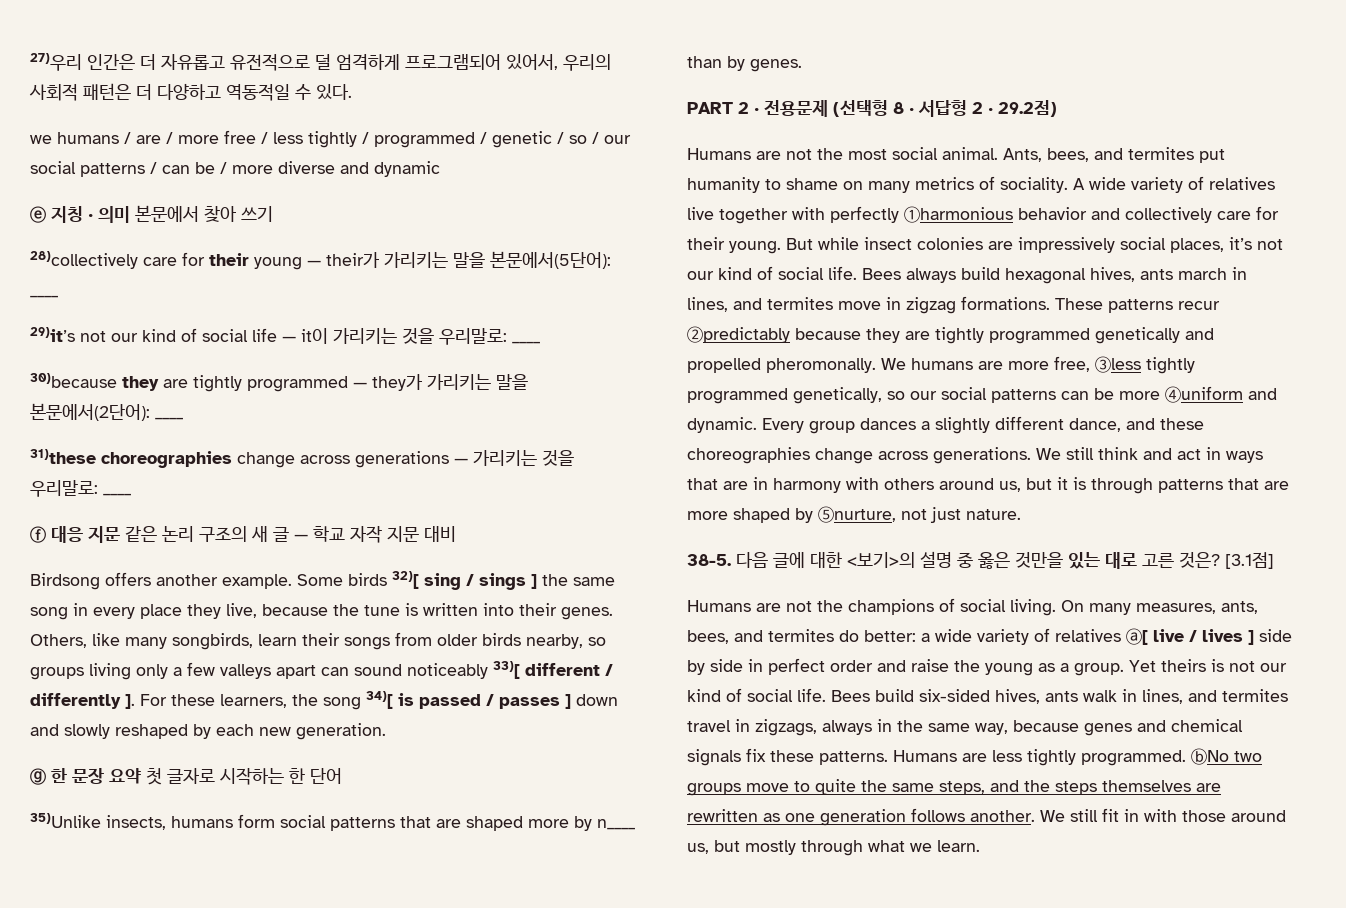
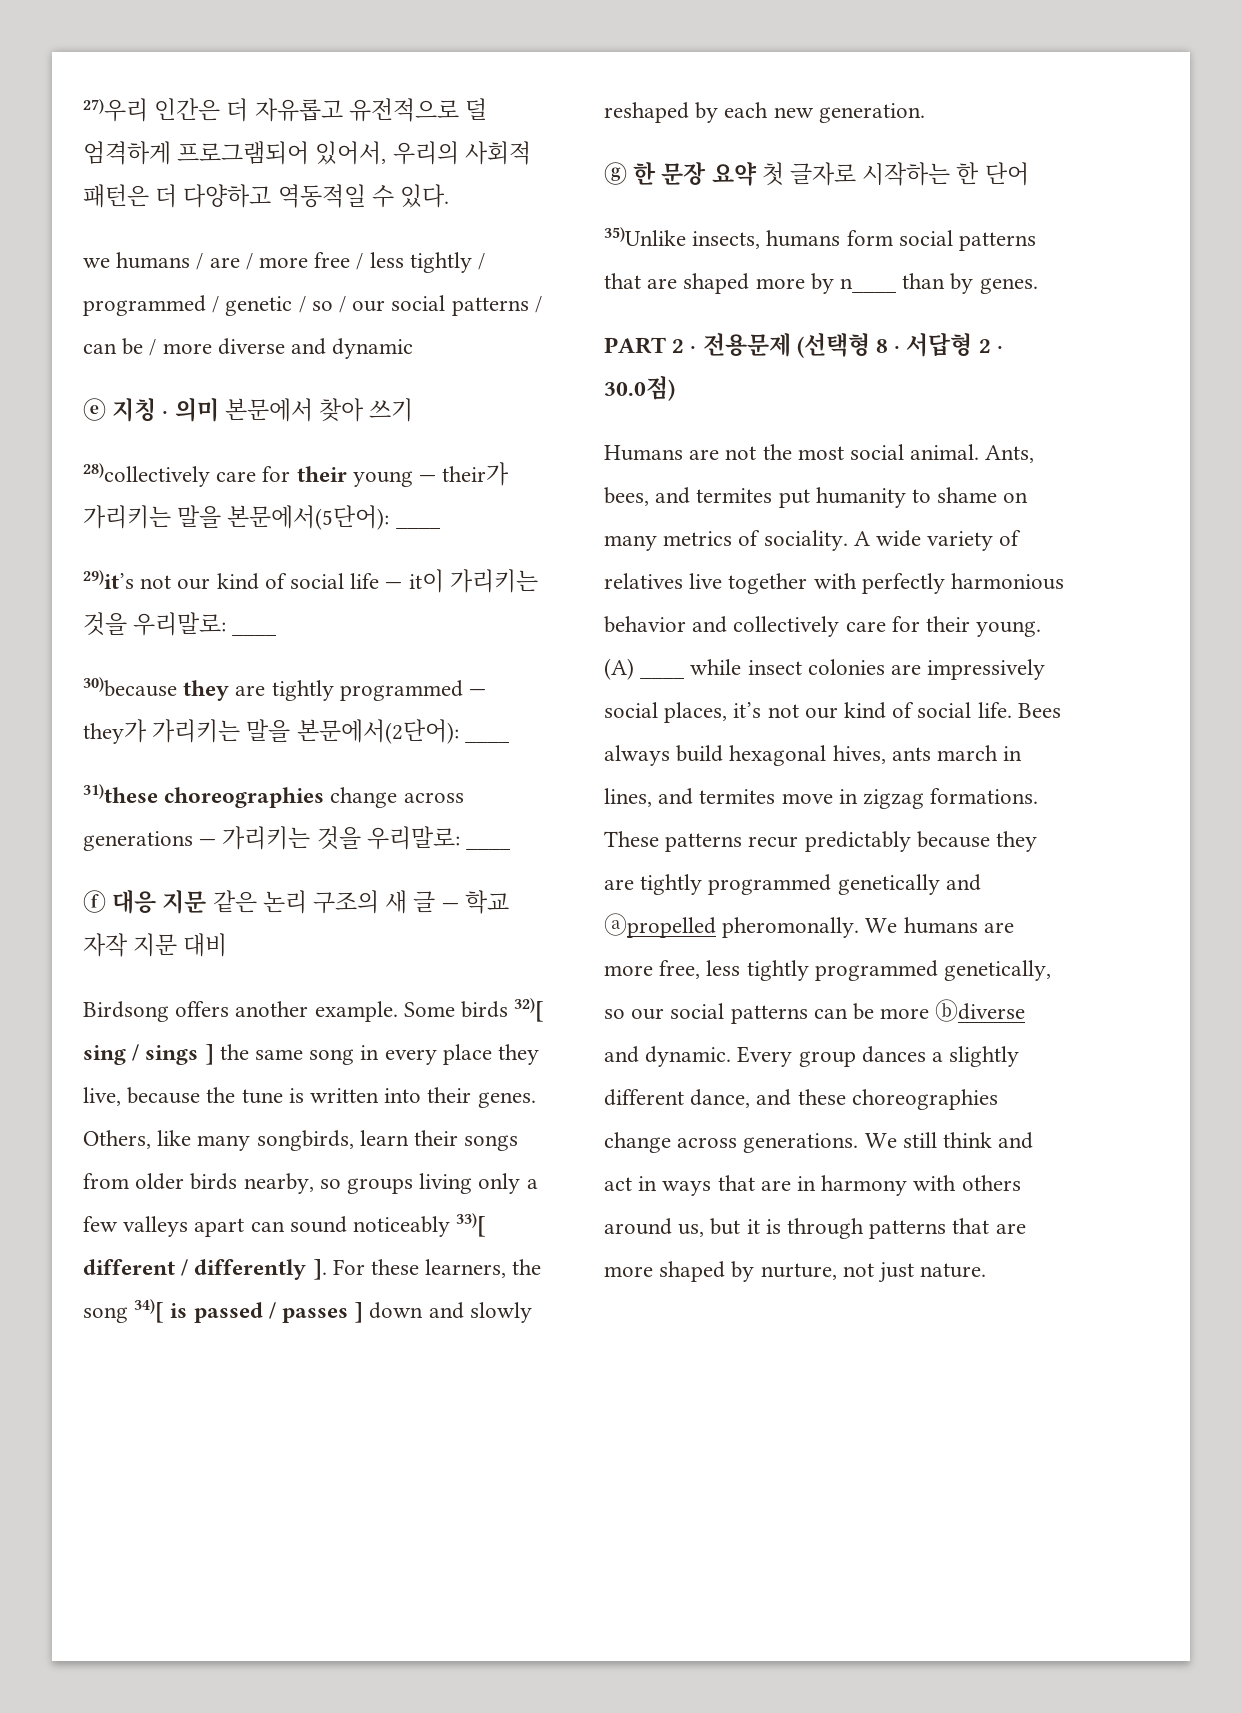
[998,100,1057,117] 29.2점) -> [604,376,675,401] 30.0점)
[904,206,1013,223] ①harmonious -> [951,573,1065,590] harmonious
[786,238,813,250] But -> [604,658,686,680] (A) ____
[687,326,790,343] ②predictably -> [804,831,911,852] predictably
[687,358,761,373] propelled -> [604,913,716,938] ⓐpropelled
[1095,356,1141,373] ③less -> [706,960,741,976] less
[1165,386,1243,403] ④uniform -> [935,999,1026,1022] ⓑdiverse
[818,506,896,523] ⑤nurture, -> [760,1263,837,1280] nurture,
[687,551,1274,569] [687,598,1258,616] [687,628,1292,645] [687,658,1287,676] [687,688,1288,704] [687,719,1243,736] [687,748,1262,766] [687,779,1221,796] [687,808,1286,826] [687,840,980,856] // 38-5. 다음 글에 대한 <보기>의 설명 중 옳은 것만을 있는 대로 고른 것은? [3.1점] // Humans are not the champions of social living. On many measures, ants, bees, and termites do better: a wide variety of relatives ⓐ[ live / lives ] side by side in perfect order and raise the young as a group. Yet theirs is not our kind of social life. Bees build six-sided hives, ants walk in lines, and termites travel in zigzags, always in the same way, because genes and chemical signals fix these patterns. Humans are less tightly programmed. ⓑNo two groups move to quite the same steps, and the steps themselves are rewritten as one generation follows another. We still fit in with those around us, but mostly through what we learn. -> (987, 1270) none

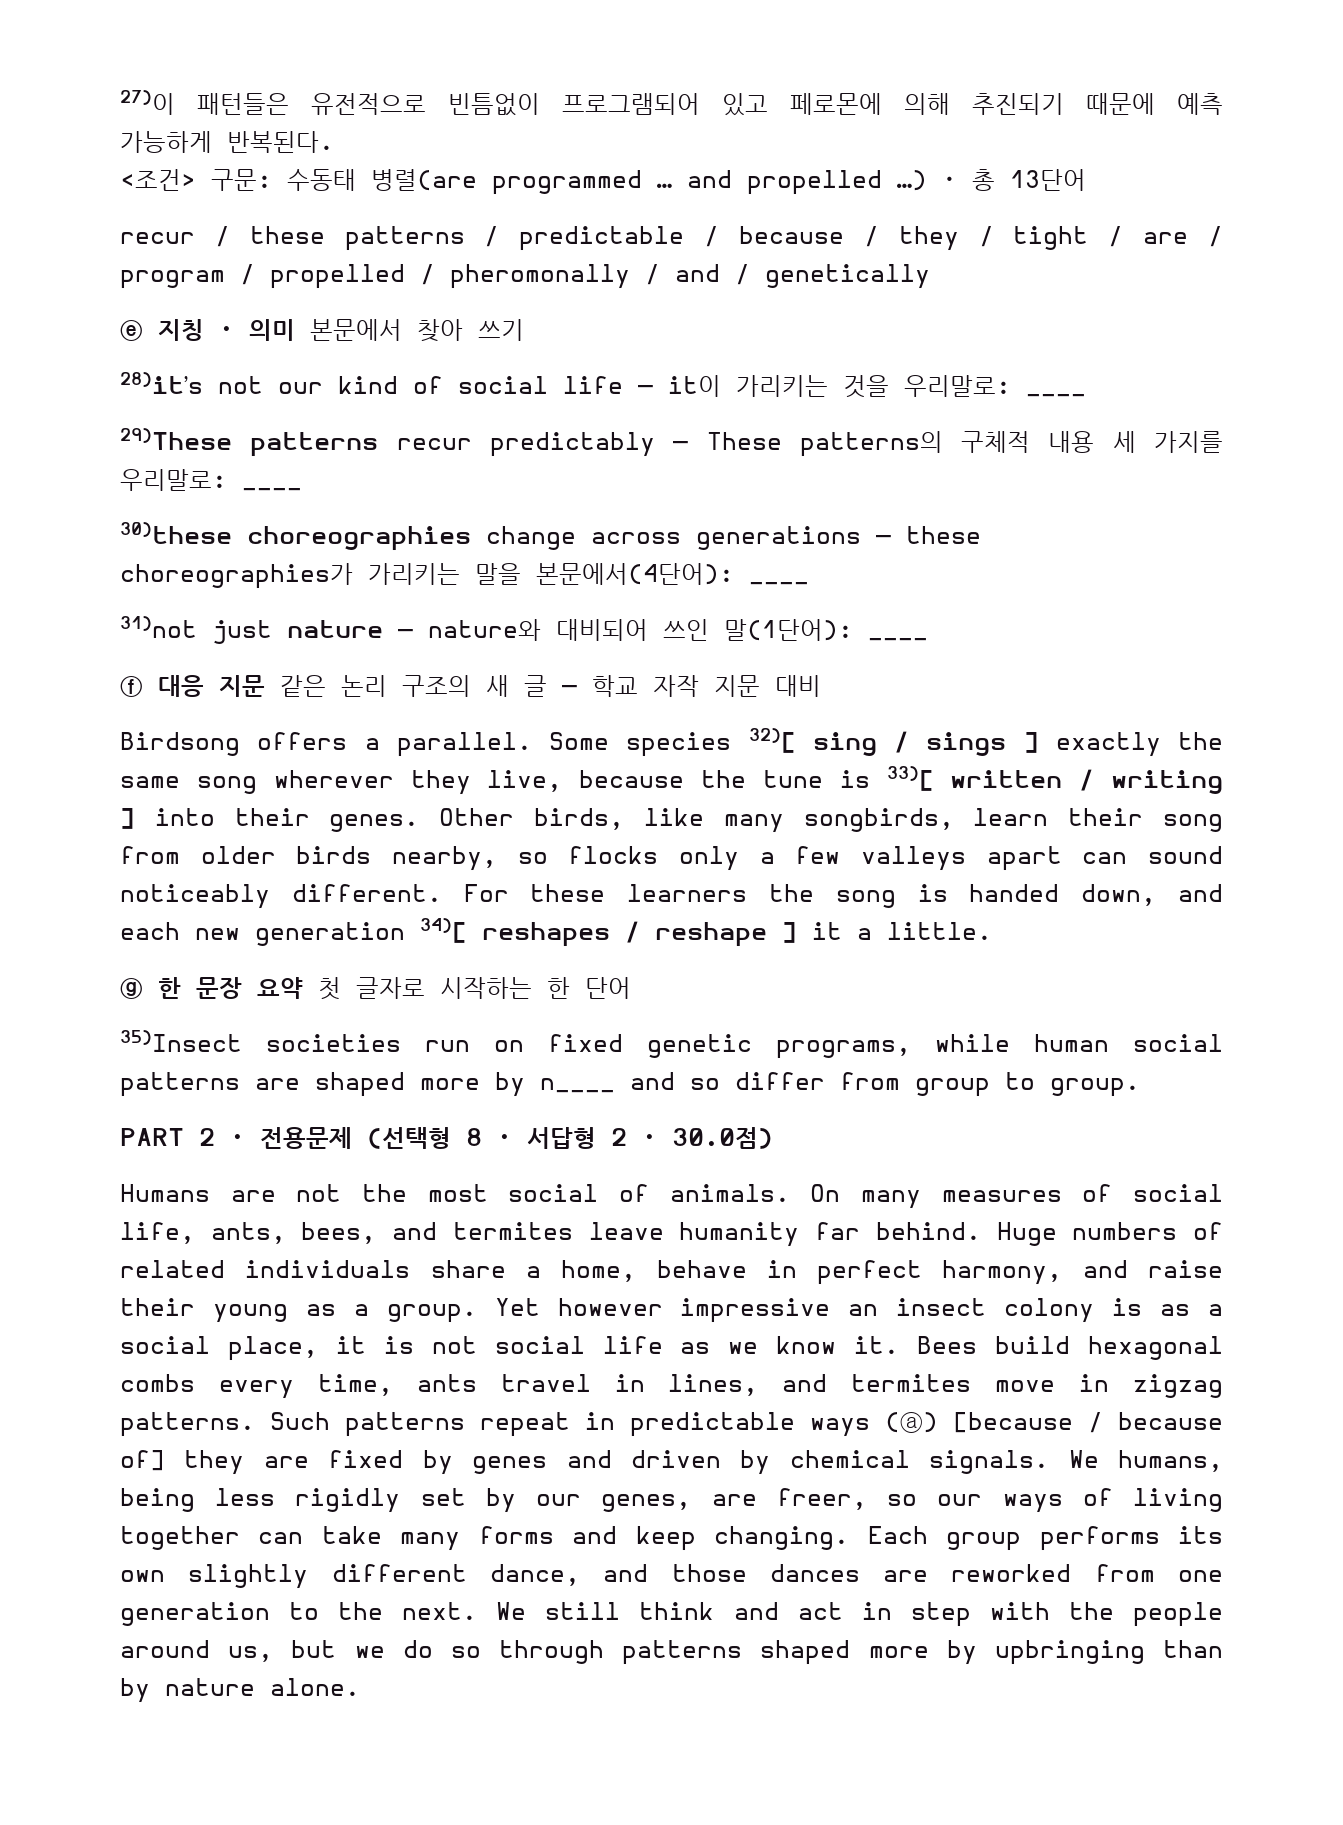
[83,98,488,122] [83,141,531,165] [83,184,450,208] [83,252,486,273] [83,295,542,316] [83,338,414,359] 27)우리 인간은 더 자유롭고 유전적으로 덜 엄격하게 프로그램되어 있어서, 우리의 사회적 패턴은 더 다양하고 역동적일 수 있다. // we humans / are / more free / less tightly / programmed / genetic / so / our social patterns / can be / more diverse and dynamic -> [120,90,1223,116] [120,131,334,153] [120,169,1086,195] [120,226,1224,251] [120,264,930,289] 27)이 패턴들은 유전적으로 빈틈없이 프로그램되어 있고 페로몬에 의해 추진되기 때문에 예측 가능하게 반복된다. // <조건> 구문: 수동태 병렬(are programmed … and propelled …) · 총 13단어 // recur / these patterns / predictable / because / they / tight / are / program / propelled / pheromonally / and / genetically
[83,462,510,487] [83,505,441,530] [83,570,134,589] 28)collectively care for their young — their가 가리키는 말을 본문에서(5단어): ____ // 29)it’s -> [120,372,203,394] 28)it’s
[83,677,487,701] [83,719,510,744] [83,784,158,803] 30)because they are tightly programmed — they가 가리키는 말을 본문에서(2단어): ____ // 31)these -> [120,428,1223,457] [120,469,302,491] [120,522,232,544] 29)These patterns recur predictably — These patterns의 구체적 내용 세 가지를 우리말로: ____ // 30)these
[222,826,460,850] 가리키는 것을 우리말로: -> [906,526,981,544] [120,563,809,589] [120,616,853,644] these choreographies가 가리키는 말을 본문에서(4단어): ____ // 31)not just nature — nature와 대비되어 쓰인 말(1단어):
[235,1001,509,1022] another example. Some birds -> [364,732,732,757] a parallel. Some species
(214, 1054) none -> [1055,732,1161,757] exactly
[360,1044,492,1065] in every place -> [273,770,394,788] wherever
[310,1088,380,1103] written -> [886,766,1223,794] [120,808,135,829] 33)[ written / writing ]
[83,1130,151,1149] Others, -> [439,808,625,830] Other birds,
[464,1135,519,1151] songs -> [1163,814,1224,832] song
[347,1173,473,1194] groups living -> [568,846,659,864] flocks
[456,1213,487,1237] [83,1259,327,1280] 33)[ different / differently ]. -> [291,884,442,902] different.
[425,1259,507,1278] learners, -> [627,884,748,902] learners
[134,1299,532,1323] [604,102,925,123] 34)[ is passed / passes ] down and slowly reshaped by each new generation. -> [917,884,1223,906] [120,918,992,947] is handed down, and each new generation 34)[ reshapes / reshape ] it a little.
[604,227,1037,251] [604,273,641,289] 35)Unlike insects, humans form social patterns that -> [120,1030,1223,1059] [120,1072,240,1097] 35)Insect societies run on fixed genetic programs, while human social patterns
[902,273,1038,294] than by genes. -> [630,1072,1140,1097] and so differ from group to group.
[910,444,1035,463] [604,487,1029,508] [604,530,1022,551] [604,573,1065,594] [604,616,1042,637] [604,658,686,680] [690,659,1046,680] [604,702,1061,723] [604,745,999,766] animal. Ants, bees, and termites put humanity to shame on many metrics of sociality. A wide variety of relatives live together with perfectly harmonious behavior and collectively care for their young. (A) ____ while insect colonies are impressively social places, it’s not our kind of social life. Bees always build hexagonal hives, ants march -> [619,1184,1223,1209] [120,1222,1224,1247] [120,1260,1223,1285] [120,1298,1223,1323] [120,1336,1223,1361] [120,1374,591,1399] of animals. On many measures of social life, ants, bees, and termites leave humanity far behind. Huge numbers of related individuals share a home, behave in perfect harmony, and raise their young as a group. Yet however impressive an insect colony is as a social place, it is not social life as we know it. Bees build hexagonal combs every time, ants travel
[930,788,1039,804] [604,831,1038,852] [604,874,981,895] [604,913,1014,938] [604,960,1052,981] [604,999,1026,1024] [604,1046,1020,1067] [604,1089,998,1110] [604,1132,859,1153] formations. These patterns recur predictably because they are tightly programmed genetically and ⓐpropelled pheromonally. We humans are more free, less tightly programmed genetically, so our social patterns can be more ⓑdiverse and dynamic. Every group dances a slightly different dance, and these choreographies change across generations. -> [120,1412,1223,1437] [120,1450,1223,1475] [120,1488,1224,1513] [120,1526,1223,1551] [120,1564,1223,1589] [120,1602,478,1626] patterns. Such patterns repeat in predictable ways (ⓐ) [because / because of] they are fixed by genes and driven by chemical signals. We humans, being less rigidly set by our genes, are freer, so our ways of living together can take many forms and keep changing. Each group performs its own slightly different dance, and those dances are reworked from one generation to the next.
[662,1175,1021,1196] [604,1218,1026,1239] [604,1261,987,1283] ways that are in harmony with others around us, but it is through patterns that are more shaped by nurture, not just nature. -> [910,1602,1223,1627] [120,1640,1223,1665] [120,1678,360,1703] step with the people around us, but we do so through patterns shaped more by upbringing than by nature alone.

